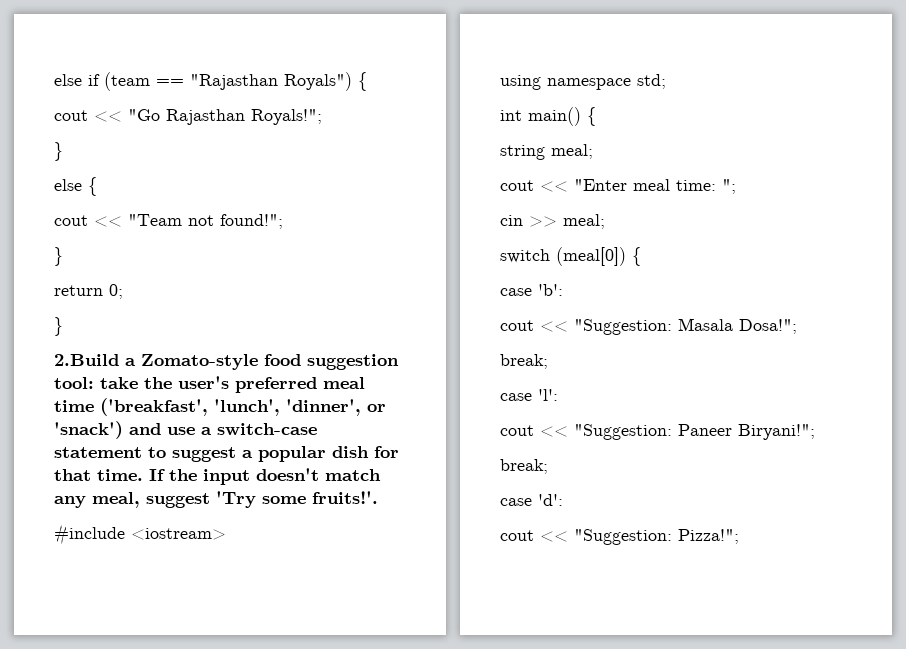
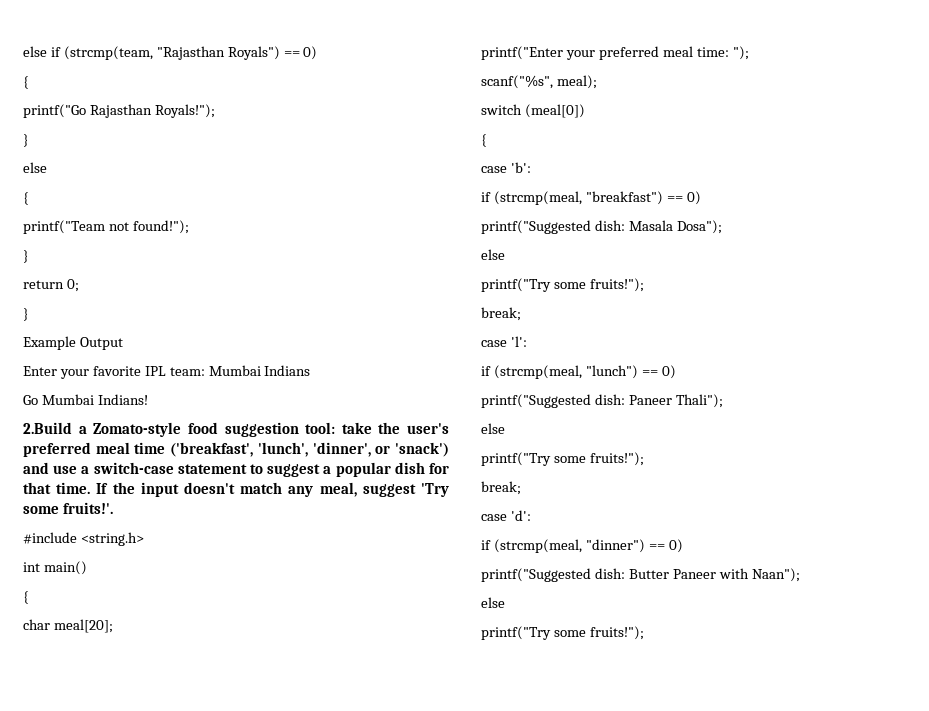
[104,72,367,91] [54,109,322,125] (team == "Rajasthan Royals") { // cout << "Go Rajasthan Royals!"; -> [63,46,318,60] [23,76,29,89] [23,104,215,118] (strcmp(team, "Rajasthan Royals") == 0) // { // printf("Go Rajasthan Royals!");
[88,177,97,196] [54,214,283,229] { // cout << "Team not found!"; -> [23,192,29,205] [23,220,189,234] // { // printf("Team not found!");
(63, 326) none -> [23,336,123,350] [23,365,311,379] [23,394,148,405] // Example Output // Enter your favorite IPL team: Mumbai Indians // Go Mumbai Indians!
[131,528,226,540] [500,74,666,90] <iostream> // using namespace std; -> [80,532,144,546] <string.h>
[587,107,596,126] [500,144,593,160] [500,179,736,194] [500,214,605,229] { // string meal; // cout << "Enter meal time: "; // cin >> meal; -> [23,591,29,604] [23,619,113,633] [481,46,749,60] [481,75,597,89] // { // char meal[20]; // printf("Enter your preferred meal time: "); // scanf("%s", meal);
(626, 256) none -> (585, 111) //
[500,318,797,335] [500,354,548,369] [500,389,558,401] [500,424,815,440] [500,459,548,474] [500,494,563,506] [500,529,739,545] cout << "Suggestion: Masala Dosa!"; // break; // case 'l': // cout << "Suggestion: Paneer Biryani!"; // break; // case 'd': // cout << "Suggestion: Pizza!"; -> [481,191,701,205] [481,220,722,234] [481,249,505,260] [481,278,644,292] [481,307,521,321] [481,336,527,347] [481,365,676,379] [481,394,723,408] [481,423,505,434] [481,452,644,466] [481,481,521,495] [481,510,531,521] [481,539,683,553] [481,568,800,582] [481,597,505,608] [481,626,644,640] if (strcmp(meal, "breakfast") == 0) // printf("Suggested dish: Masala Dosa"); // else // printf("Try some fruits!"); // break; // case 'l': // if (strcmp(meal, "lunch") == 0) // printf("Suggested dish: Paneer Thali"); // else // printf("Try some fruits!"); // break; // case 'd': // if (strcmp(meal, "dinner") == 0) // printf("Suggested dish: Butter Paneer with Naan"); // else // printf("Try some fruits!");

